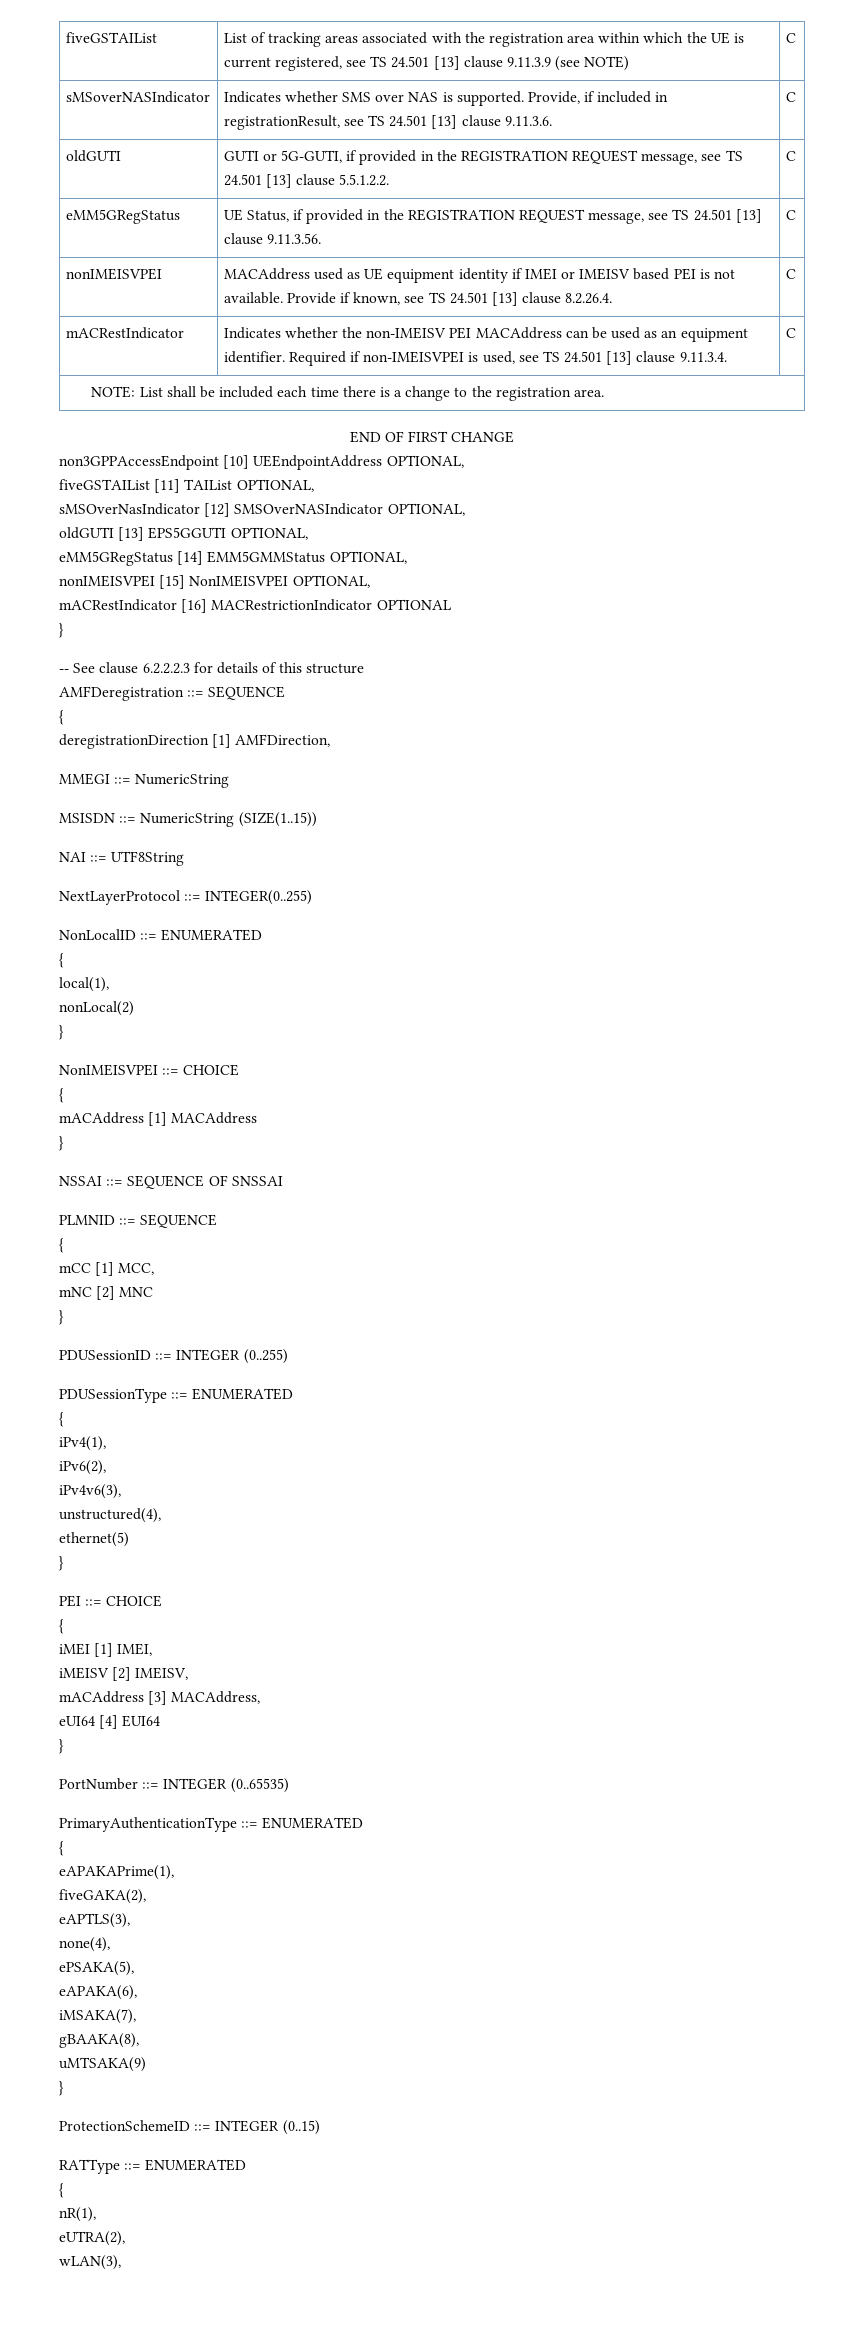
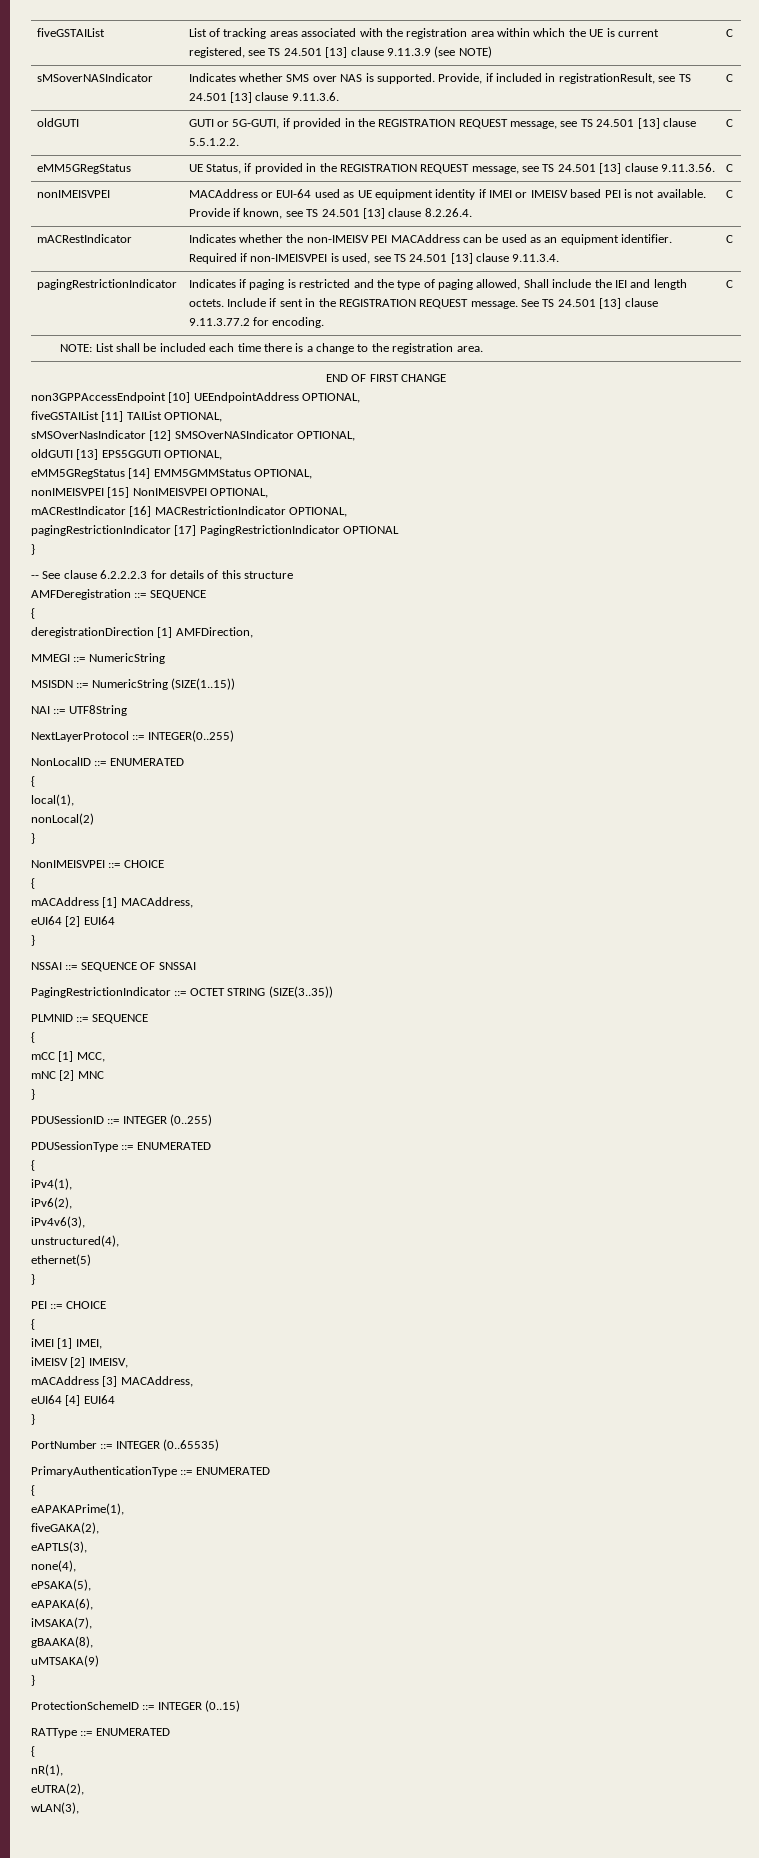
(310, 274) none -> [261,189,312,198] or EUI-64
(796, 333) none -> [36,279,177,290] [188,279,687,290] [188,298,658,309] [188,317,325,328] [725,280,733,288] // pagingRestrictionIndicator | Indicates if paging is restricted and the type of paging allowed, Shall include the IEI and length octets. Include if sent in the REGISTRATION REQUEST message. See TS 24.501 [13] clause 9.11.3.77.2 for encoding. | C
(373, 605) none -> [289,507,348,517] [31,525,340,536] OPTIONAL, // pagingRestrictionIndicator [17] PagingRestrictionIndicator
[171,1112,258,1124] MACAddress -> [120,897,193,908] [31,916,115,927] MACAddress, // eUI64 [2] EUI64
(283, 1181) none -> [31,986,333,998] // PagingRestrictionIndicator ::= OCTET STRING (SIZE(3..35))

